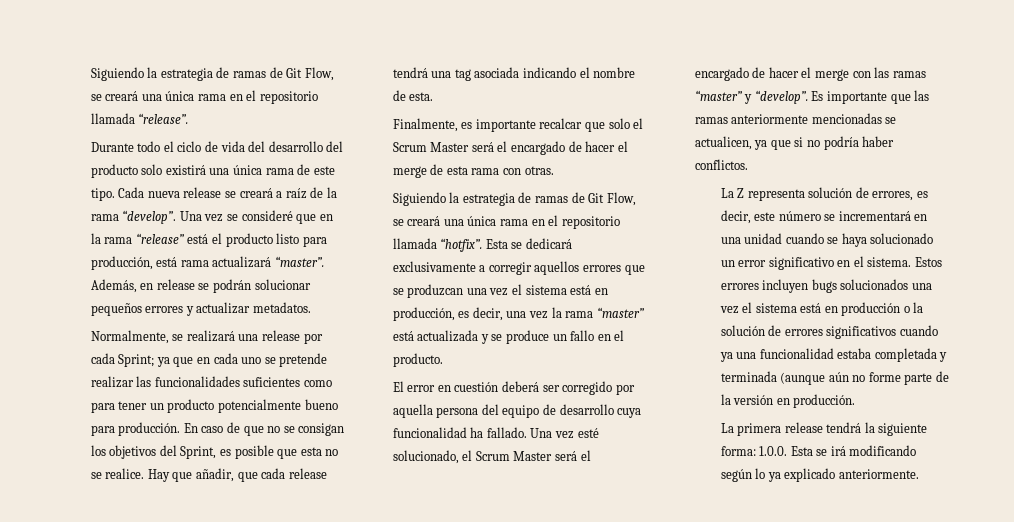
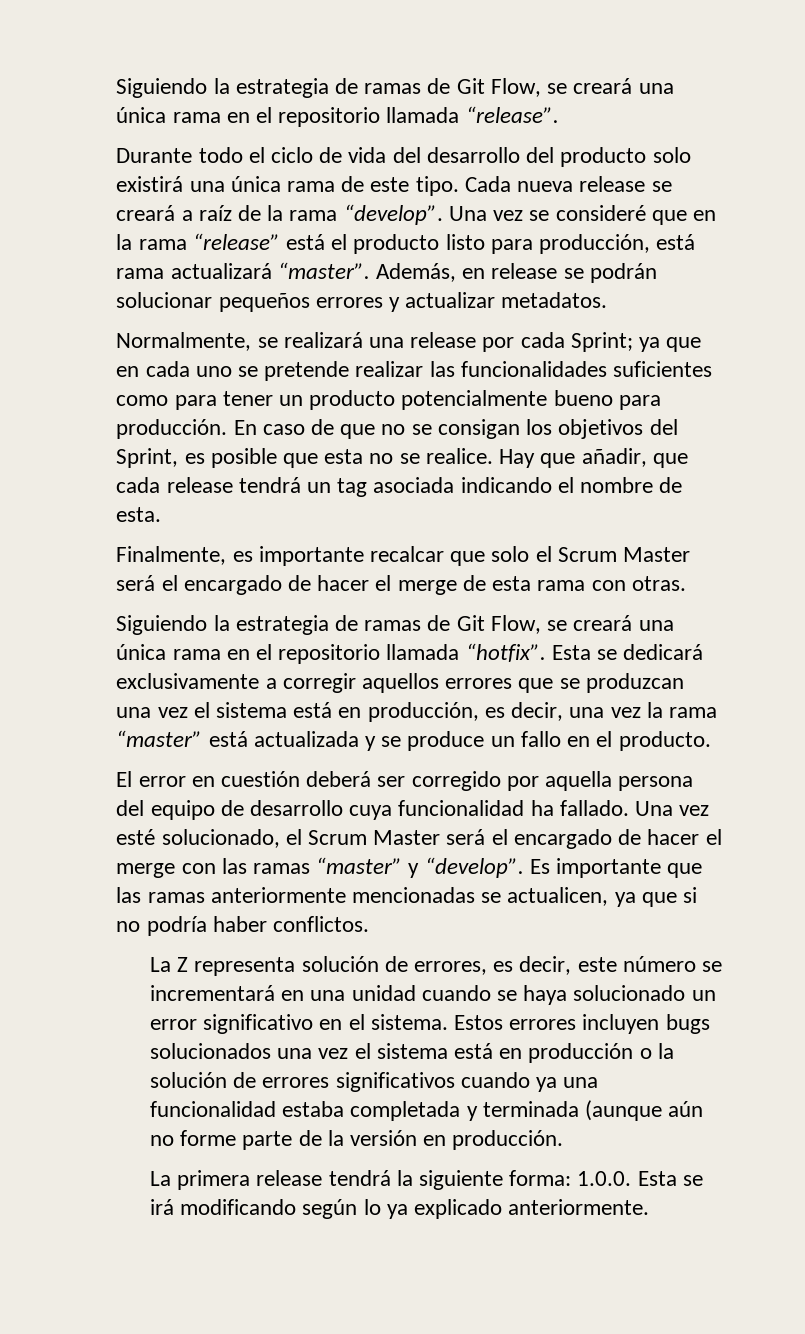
[431,71,452,78] una -> [307,482,332,493] un

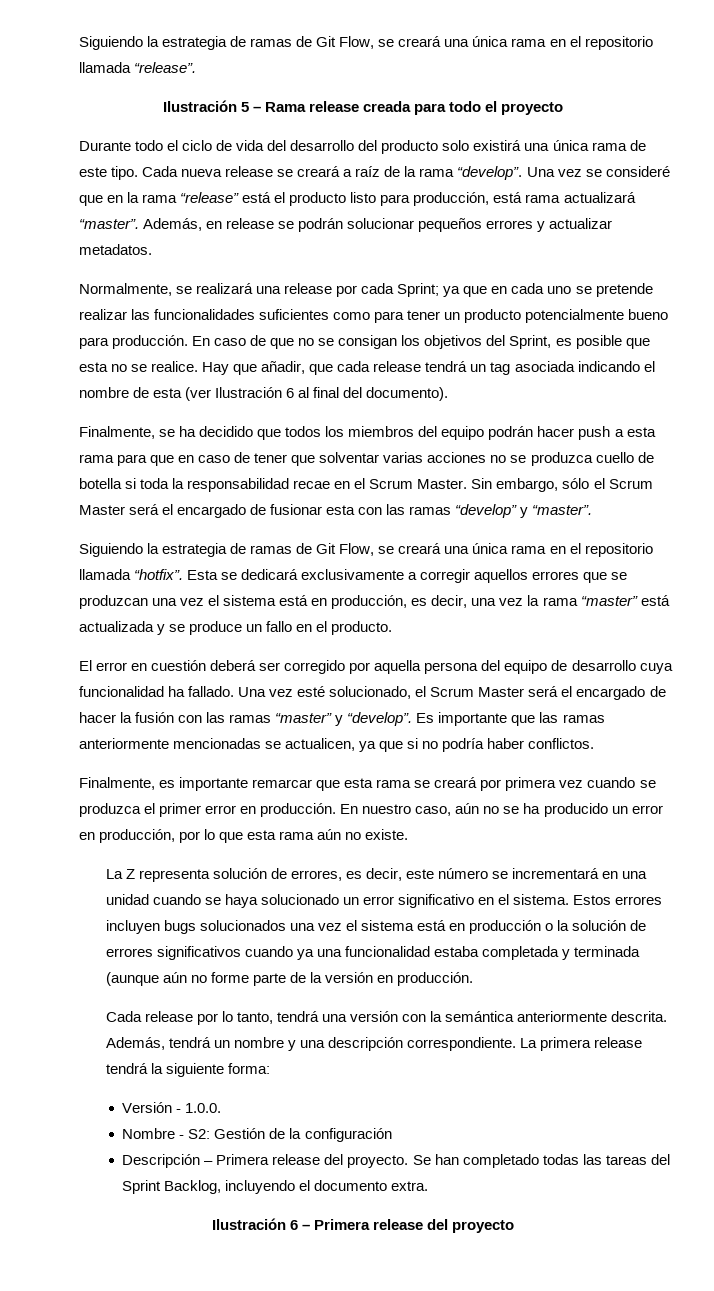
(559, 114) none -> [162,100,564,115] // Ilustración 5 – Rama release creada para todo el proyecto
[116,507,162,522] [116,546,691,566] [116,575,686,595] esta. // Finalmente, es importante recalcar que solo el Scrum Master será el encargado de hacer el merge de esta rama con otras. -> [152,387,449,401] [78,426,656,440] [78,452,654,466] [78,478,653,492] [78,504,593,518] esta (ver Ilustración 6 al final del documento). // Finalmente, se ha decidido que todos los miembros del equipo podrán hacer push a esta rama para que en caso de tener que solventar varias acciones no se produzca cuello de botella si toda la responsabilidad recae en el Scrum Master. Sin embargo, sólo el Scrum Master será el encargado de fusionar esta con las ramas “develop” y “master”.
[705,829,722,845] [116,863,176,878] el merge -> [119,712,174,723] la fusión
(370, 924) none -> [78,777,656,791] [78,803,663,817] [78,829,409,843] // Finalmente, es importante remarcar que esta rama se creará por primera vez cuando se produzca el primer error en producción. En nuestro caso, aún no se ha producido un error en producción, por lo que esta rama aún no existe.
(564, 1140) none -> [105,1011,668,1025] [105,1037,517,1051] Cada release por lo tanto, tendrá una versión con la semántica anteriormente descrita. Además, tendrá un nombre y una descripción correspondiente.
(572, 1178) none -> [122,1102,182,1113] // Versión -
[637,1171,703,1186] [149,1199,650,1219] Esta se irá modificando según lo ya explicado anteriormente. -> [122,1128,392,1142] [122,1154,670,1168] [122,1180,429,1194] [211,1218,515,1233] // Nombre - S2: Gestión de la configuración // Descripción – Primera release del proyecto. Se han completado todas las tareas del Sprint Backlog, incluyendo el documento extra. // Ilustración 6 – Primera release del proyecto

